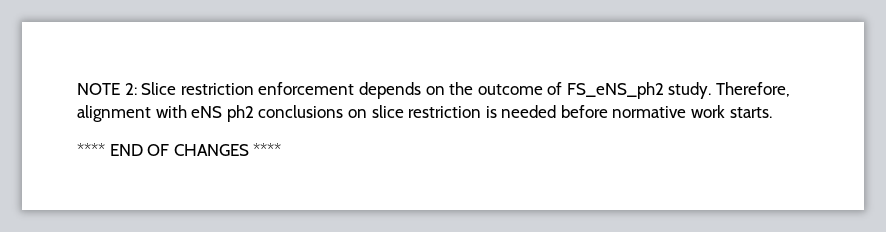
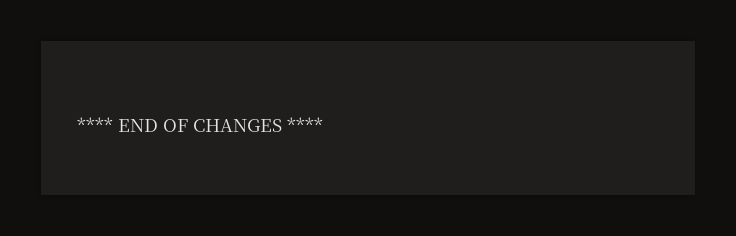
[77,82,791,99] [77,105,772,122] NOTE 2: Slice restriction enforcement depends on the outcome of FS_eNS_ph2 study. Therefore, alignment with eNS ph2 conclusions on slice restriction is needed before normative work starts. // -> (77, 124) none

